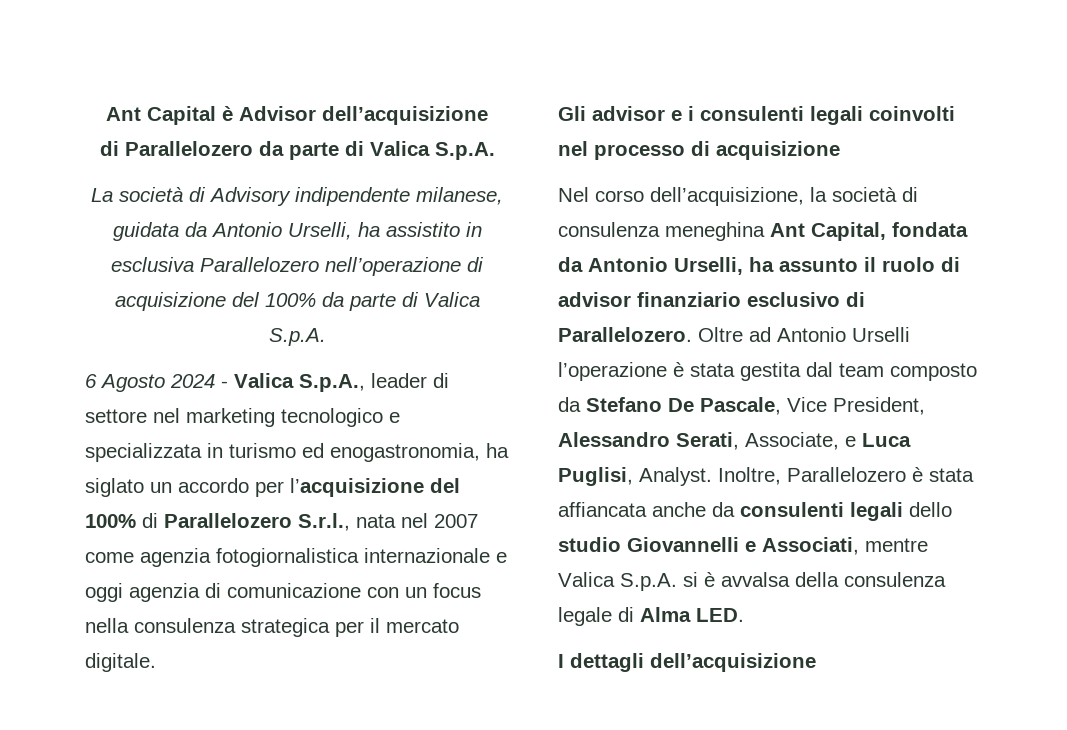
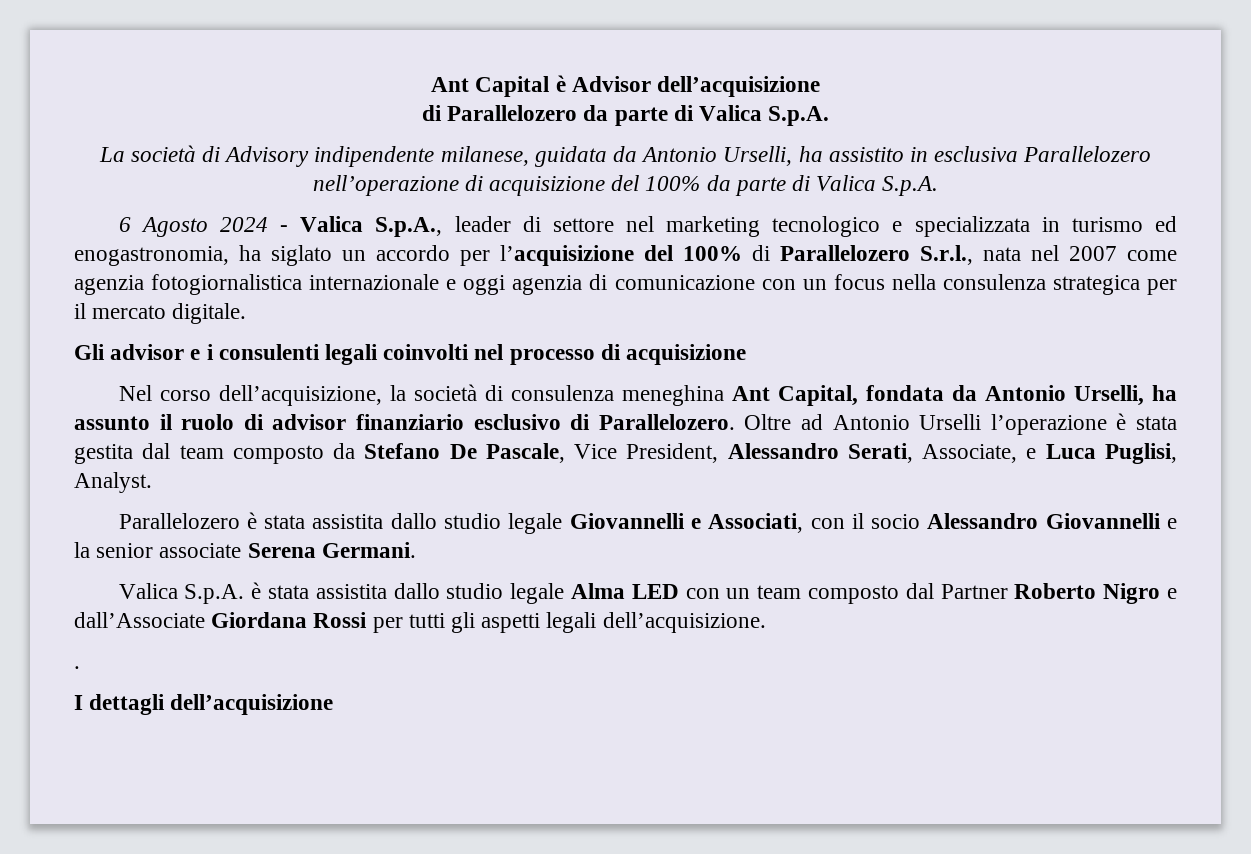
[718,467,781,485] Inoltre, -> (152, 482) //
[558,502,952,521] [558,537,928,555] [558,572,946,591] [558,607,744,626] affiancata anche da consulenti legali dello studio Giovannelli e Associati, mentre Valica S.p.A. si è avvalsa della consulenza legale di Alma LED. -> [312,513,1177,534] [74,542,416,558] [118,582,1177,604] [74,612,766,633] [74,666,80,669] assistita dallo studio legale Giovannelli e Associati, con il socio Alessandro Giovannelli e la senior associate Serena Germani. // Valica S.p.A. è stata assistita dallo studio legale Alma LED con un team composto dal Partner Roberto Nigro e dall’Associate Giordana Rossi per tutti gli aspetti legali dell’acquisizione. // .

